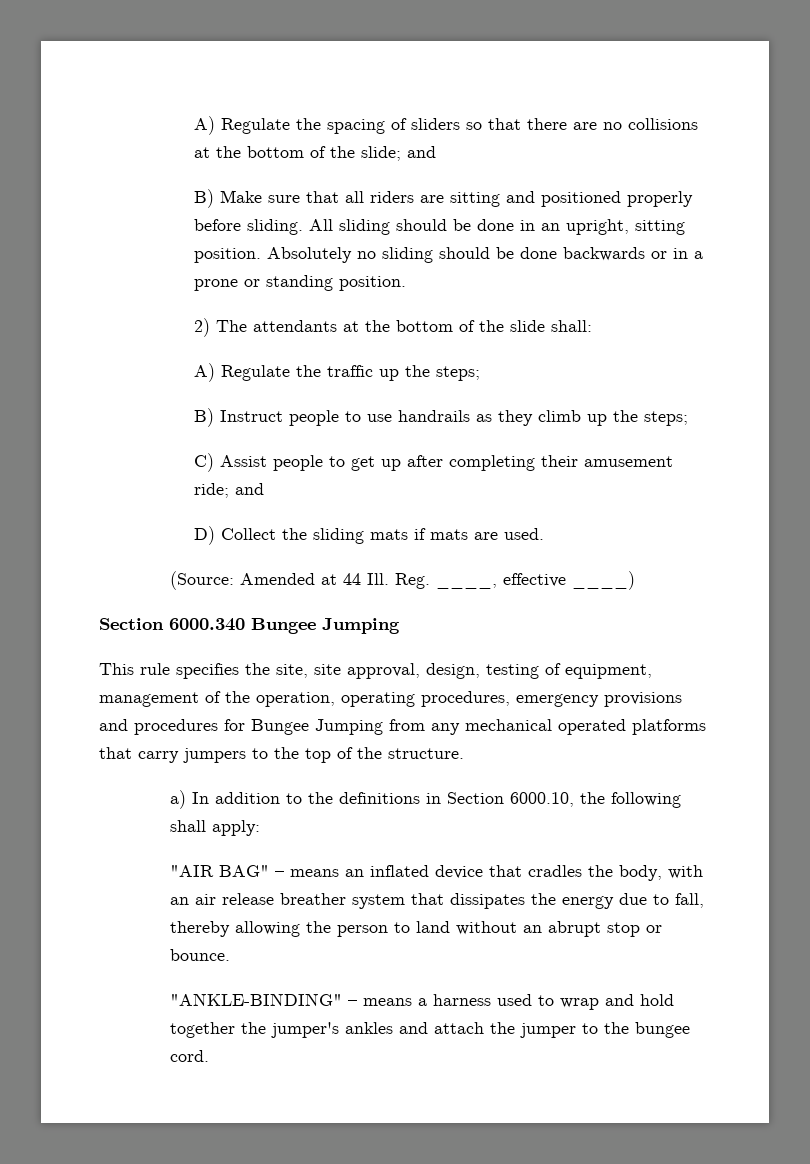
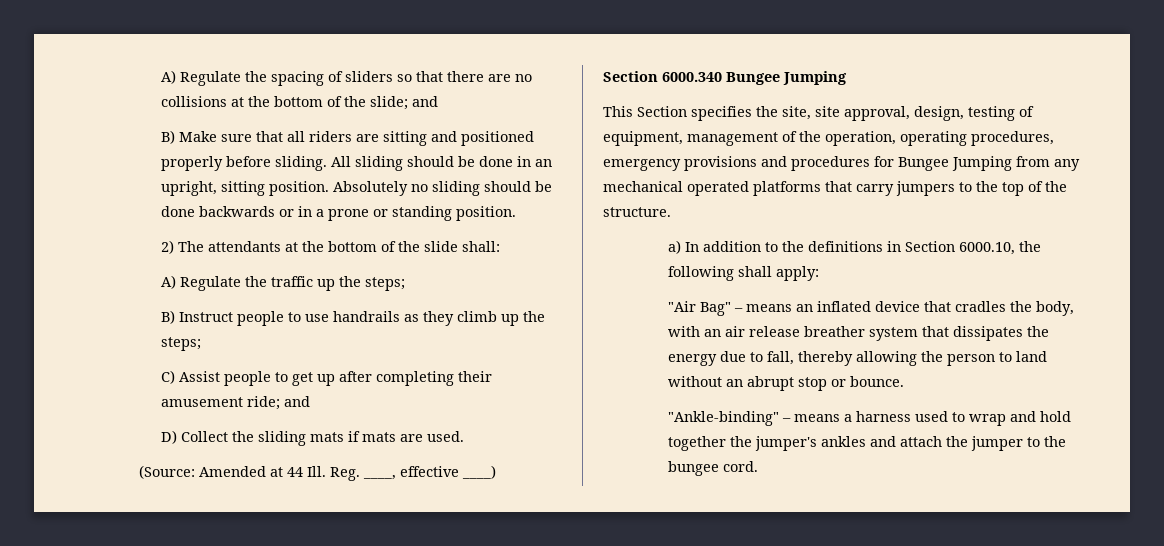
[140,663,170,675] rule -> [637,106,687,117] Section
[170,865,270,877] "AIR BAG" -> [667,301,731,316] "Air Bag"
[170,993,343,1006] "ANKLE-BINDING" -> [667,411,779,426] "Ankle-binding"

